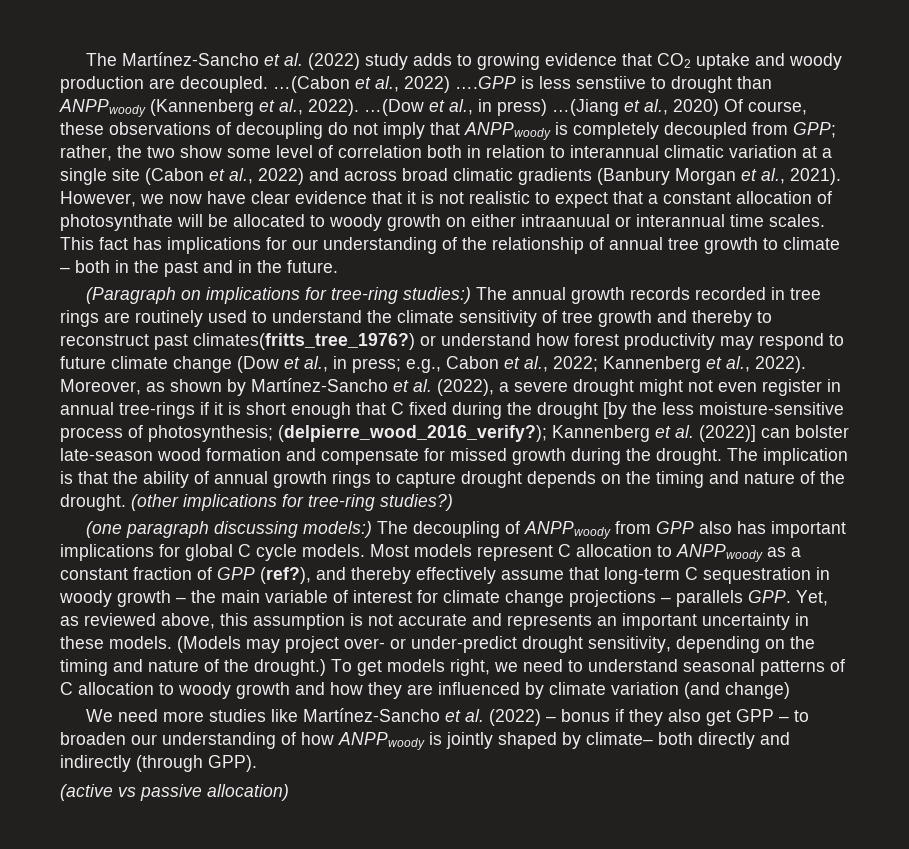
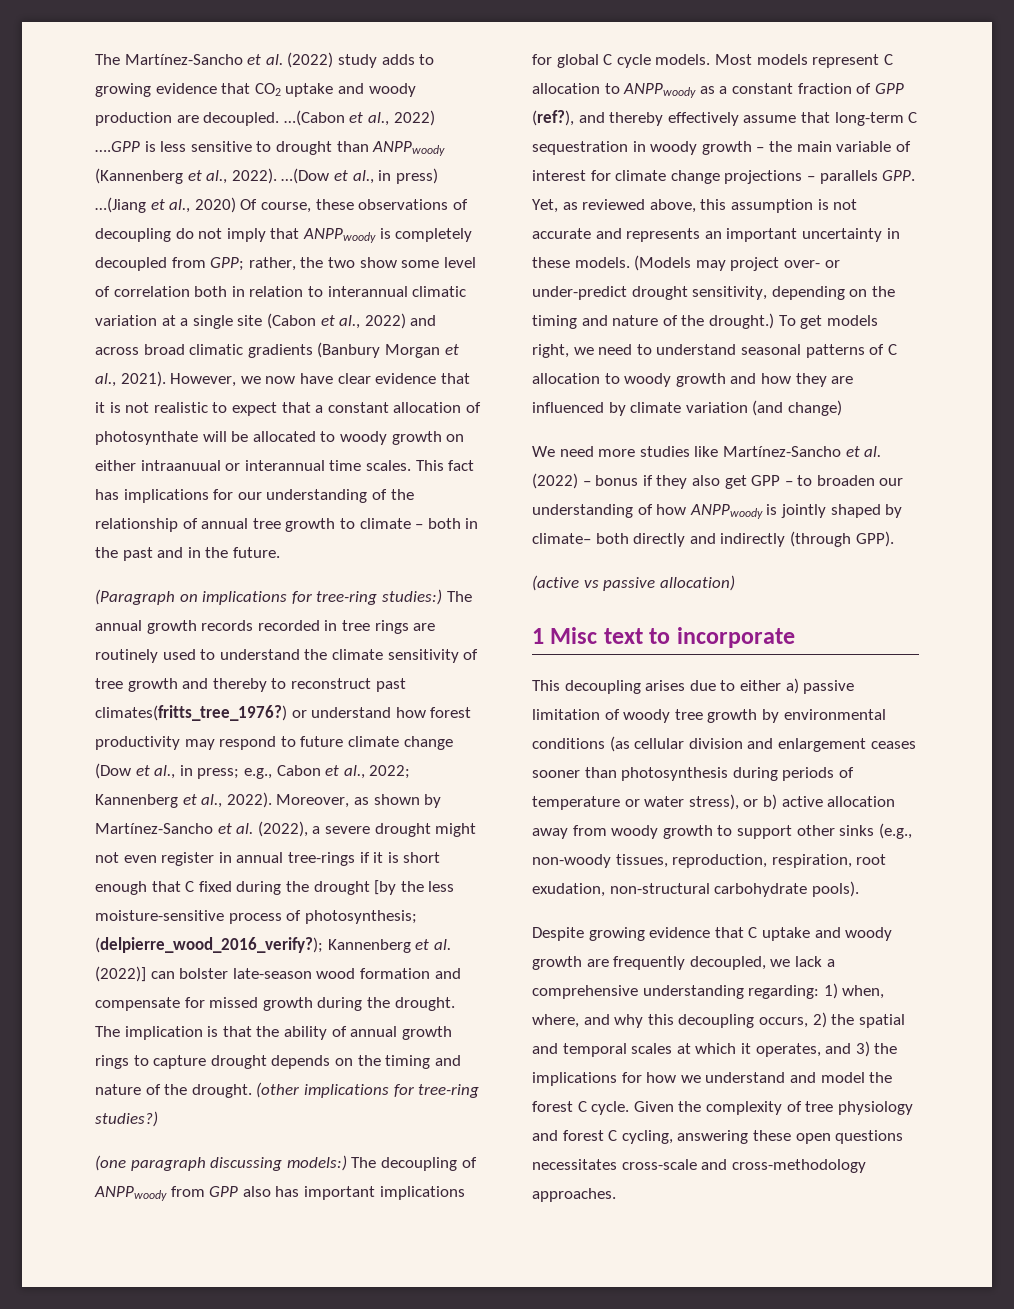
[576,76,646,89] senstiive -> [190,141,252,152] sensitive
(289, 792) none -> [532,627,795,648] [532,678,855,694] [532,709,886,723] [532,736,916,752] [532,767,854,781] [532,794,896,810] [532,823,912,839] [532,854,887,868] [532,881,859,897] [532,927,893,941] [532,956,835,970] [532,983,885,999] [532,1012,905,1028] [532,1041,898,1057] [532,1072,893,1086] [532,1101,913,1115] [532,1130,904,1144] [532,1159,866,1173] [532,1188,616,1202] // 1 Misc text to incorporate // This decoupling arises due to either a) passive limitation of woody tree growth by environmental conditions (as cellular division and enlargement ceases sooner than photosynthesis during periods of temperature or water stress), or b) active allocation away from woody growth to support other sinks (e.g., non-woody tissues, reproduction, respiration, root exudation, non-structural carbohydrate pools). // Despite growing evidence that C uptake and woody growth are frequently decoupled, we lack a comprehensive understanding regarding: 1) when, where, and why this decoupling occurs, 2) the spatial and temporal scales at which it operates, and 3) the implications for how we understand and model the forest C cycle. Given the complexity of tree physiology and forest C cycling, answering these open questions necessitates cross-scale and cross-methodology approaches.

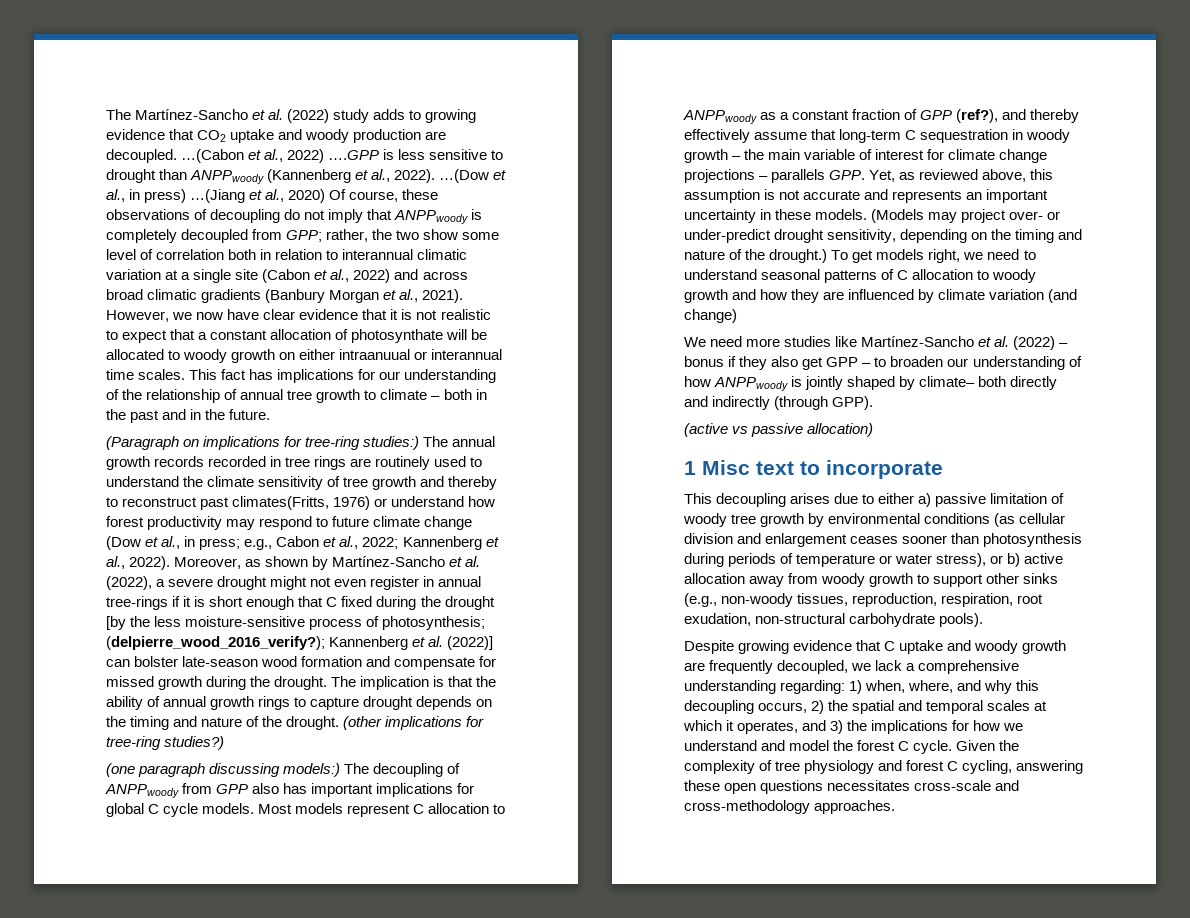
[95,705,287,721] climates(fritts_tree_1976?) -> [232,496,371,510] climates(Fritts, 1976)

